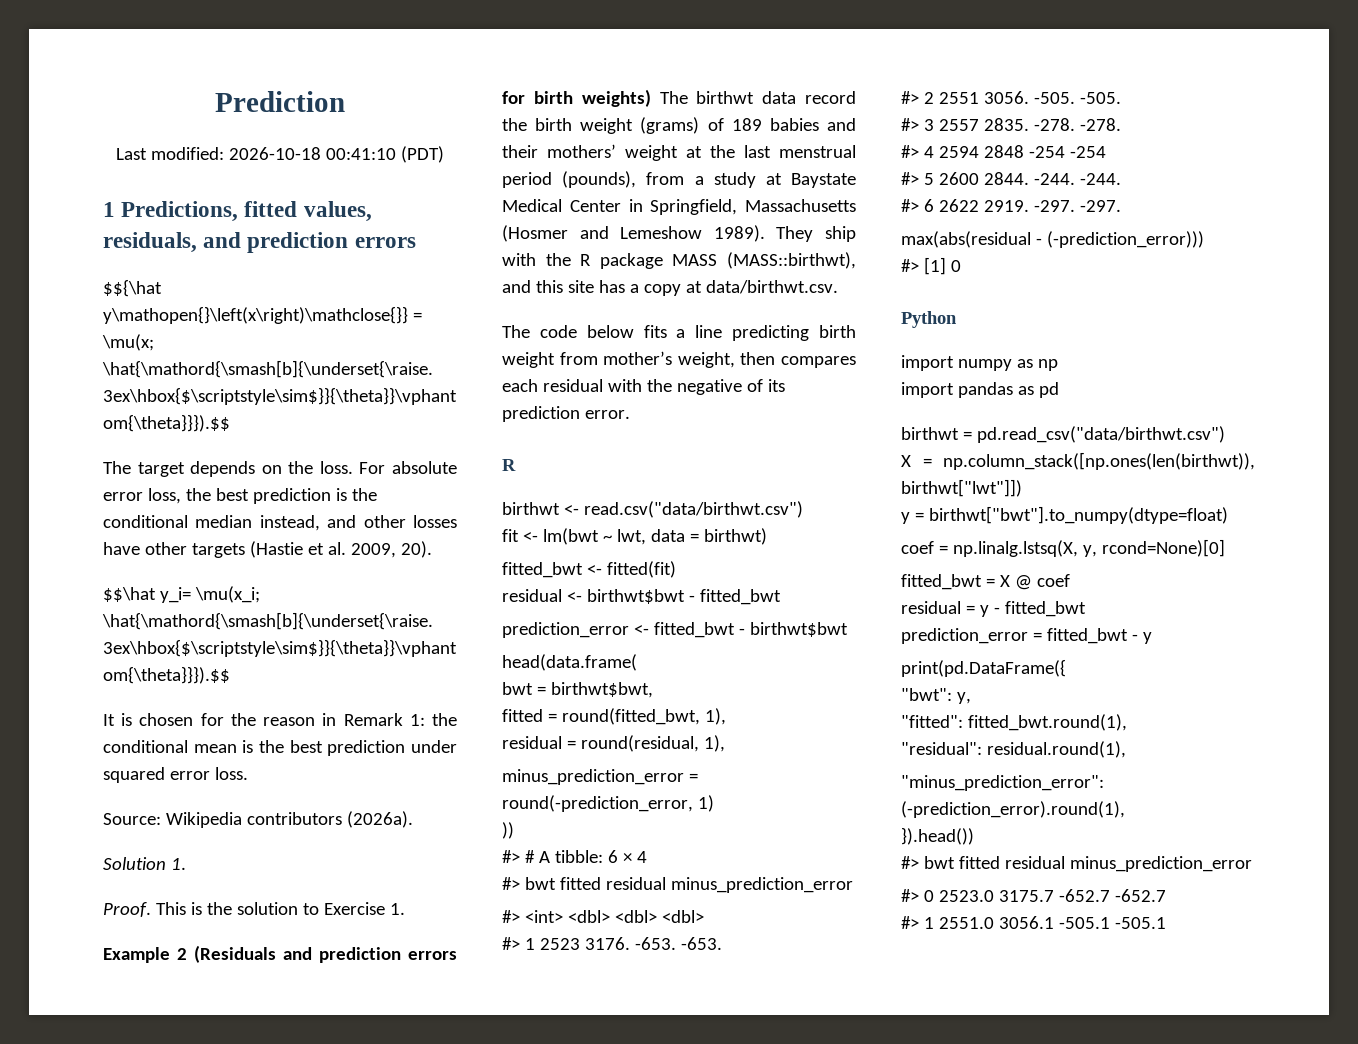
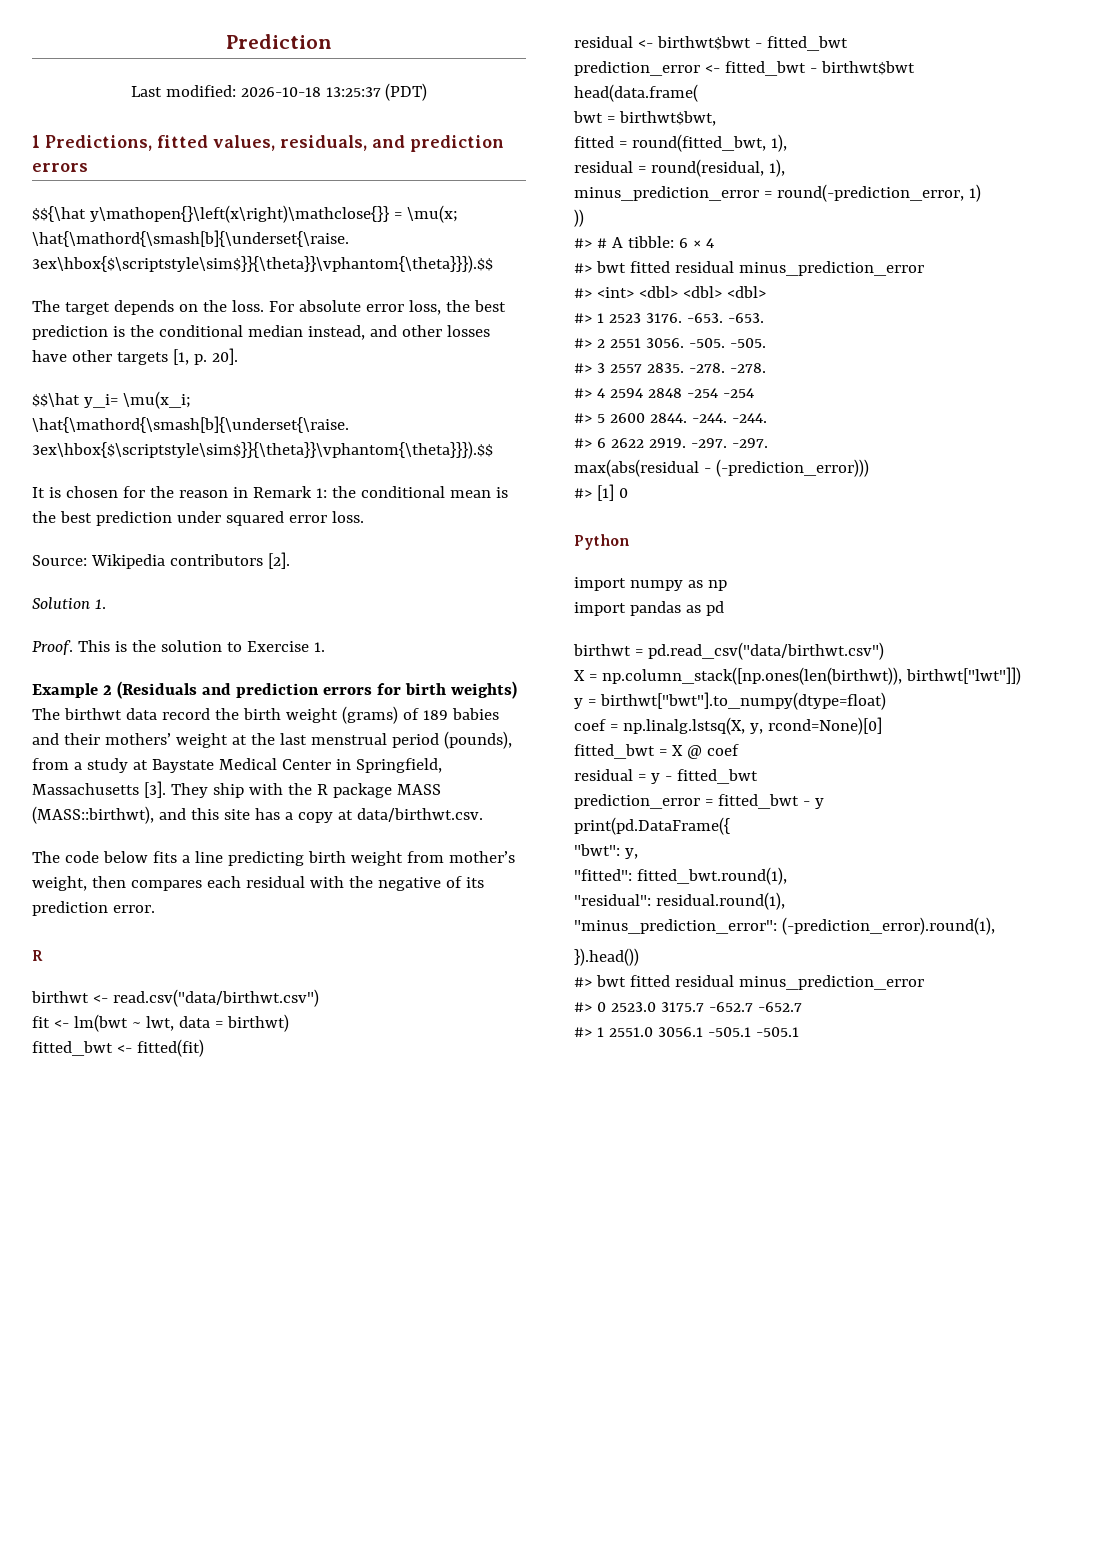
[325,148,396,160] 00:41:10 -> [325,87,381,97] 13:25:37
[249,541,432,558] (Hastie et al. 2009, 20). -> [172,348,238,365] [1, p. 20].
[346,811,413,828] (2026a). -> [267,552,290,569] [2].
[502,225,765,242] (Hosmer and Lemeshow 1989). -> [143,781,166,798] [3].

